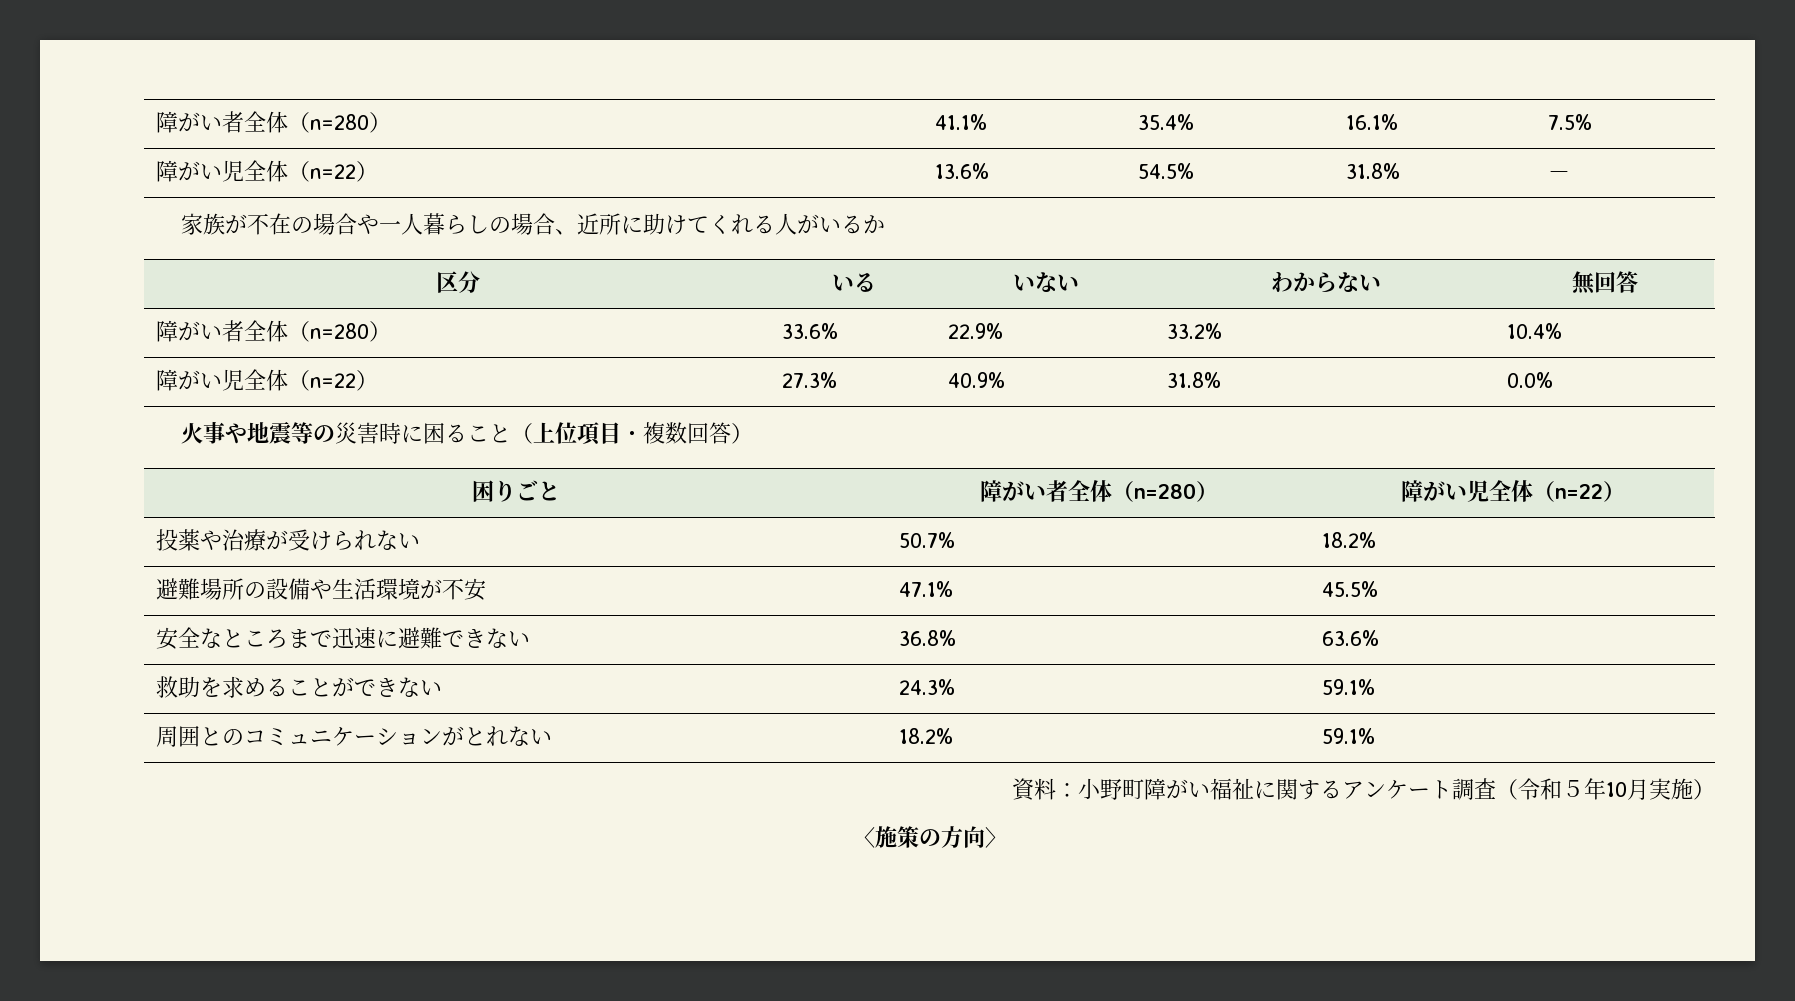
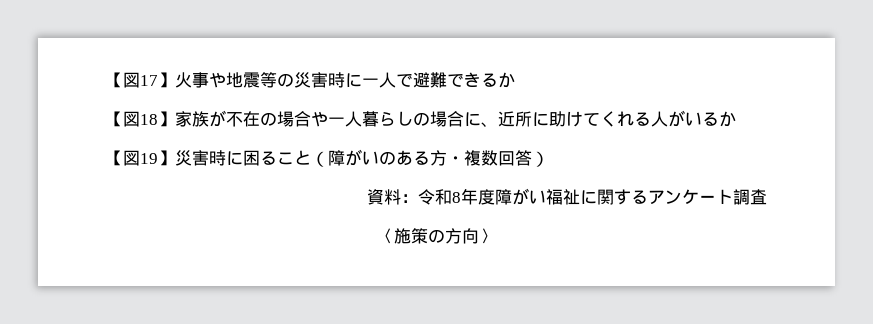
[156,111,392,133] [935,114,988,130] [1138,114,1195,130] [1346,114,1399,130] [1548,114,1593,130] [156,160,379,182] [935,163,990,179] [1138,163,1195,179] [1346,163,1401,179] [1548,171,1571,179] 障がい者全体（n=280） | 41.1% | 35.4% | 16.1% | 7.5% // 障がい児全体（n=22） | 13.6% | 54.5% | 31.8% | － // -> [106,72,515,88] [106,111,175,127] 【図17】火事や地震等の災害時に一人で避難できるか // 【図18】
(555, 224) none -> [464,112,481,127] に
[435,271,480,293] [831,273,876,292] [1013,272,1079,293] [1270,271,1381,293] [1572,271,1638,295] [156,320,392,342] [782,323,839,339] [948,323,1004,339] [1167,323,1223,339] [1507,323,1563,339] [156,369,379,391] [782,372,838,388] [948,372,1006,388] [1167,372,1222,388] [1507,372,1554,388] [180,421,335,444] // 区分 | いる | いない | わからない | 無回答 // 障がい者全体（n=280） | 33.6% | 22.9% | 33.2% | 10.4% // 障がい児全体（n=22） | 27.3% | 40.9% | 31.8% | 0.0% // 火事や地震等の -> [106,150,175,166] // 【図19】
[532,422,621,445] 上位項目 -> [328,149,447,166] 障がいのある方
[472,480,560,502] [980,480,1219,502] [1400,480,1625,502] [156,529,421,551] [899,532,956,548] [1322,532,1377,548] [156,578,487,601] [899,581,954,597] [1322,581,1379,597] [156,627,531,650] [899,630,957,646] [1322,630,1380,646] [156,676,443,698] [899,679,956,695] [1322,679,1376,695] [156,725,553,747] [899,728,954,744] [1322,728,1376,744] // 困りごと | 障がい者全体（n=280） | 障がい児全体（n=22） // 投薬や治療が受けられない | 50.7% | 18.2% // 避難場所の設備や生活環境が不安 | 47.1% | 45.5% // 安全なところまで迅速に避難できない | 36.8% | 63.6% // 救助を求めることができない | 24.3% | 59.1% // 周囲とのコミュニケーションがとれない | 18.2% | 59.1% -> (549, 159) none
[1078,778,1144,800] 小野町 -> [418,188,495,205] 令和8年度
[1496,778,1715,800] （令和５年10月実施） -> (767, 197) none

